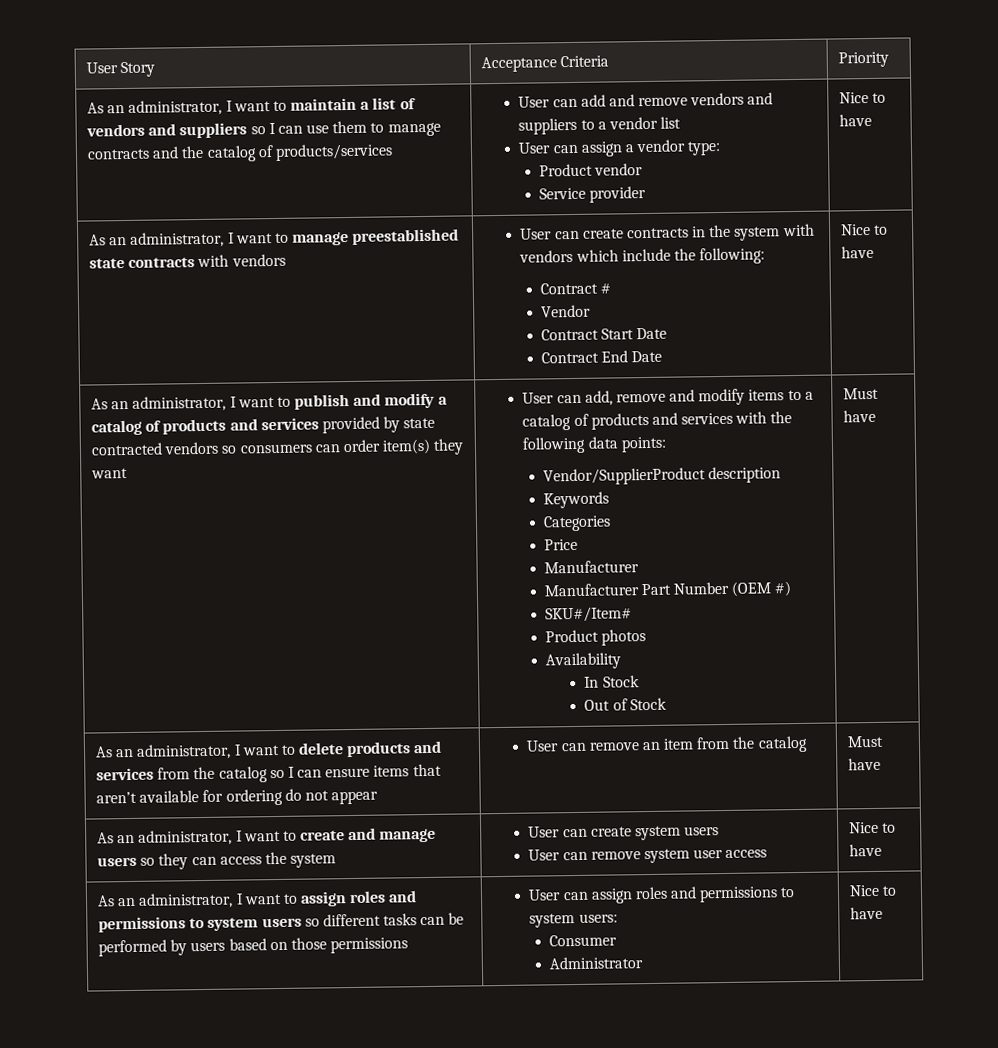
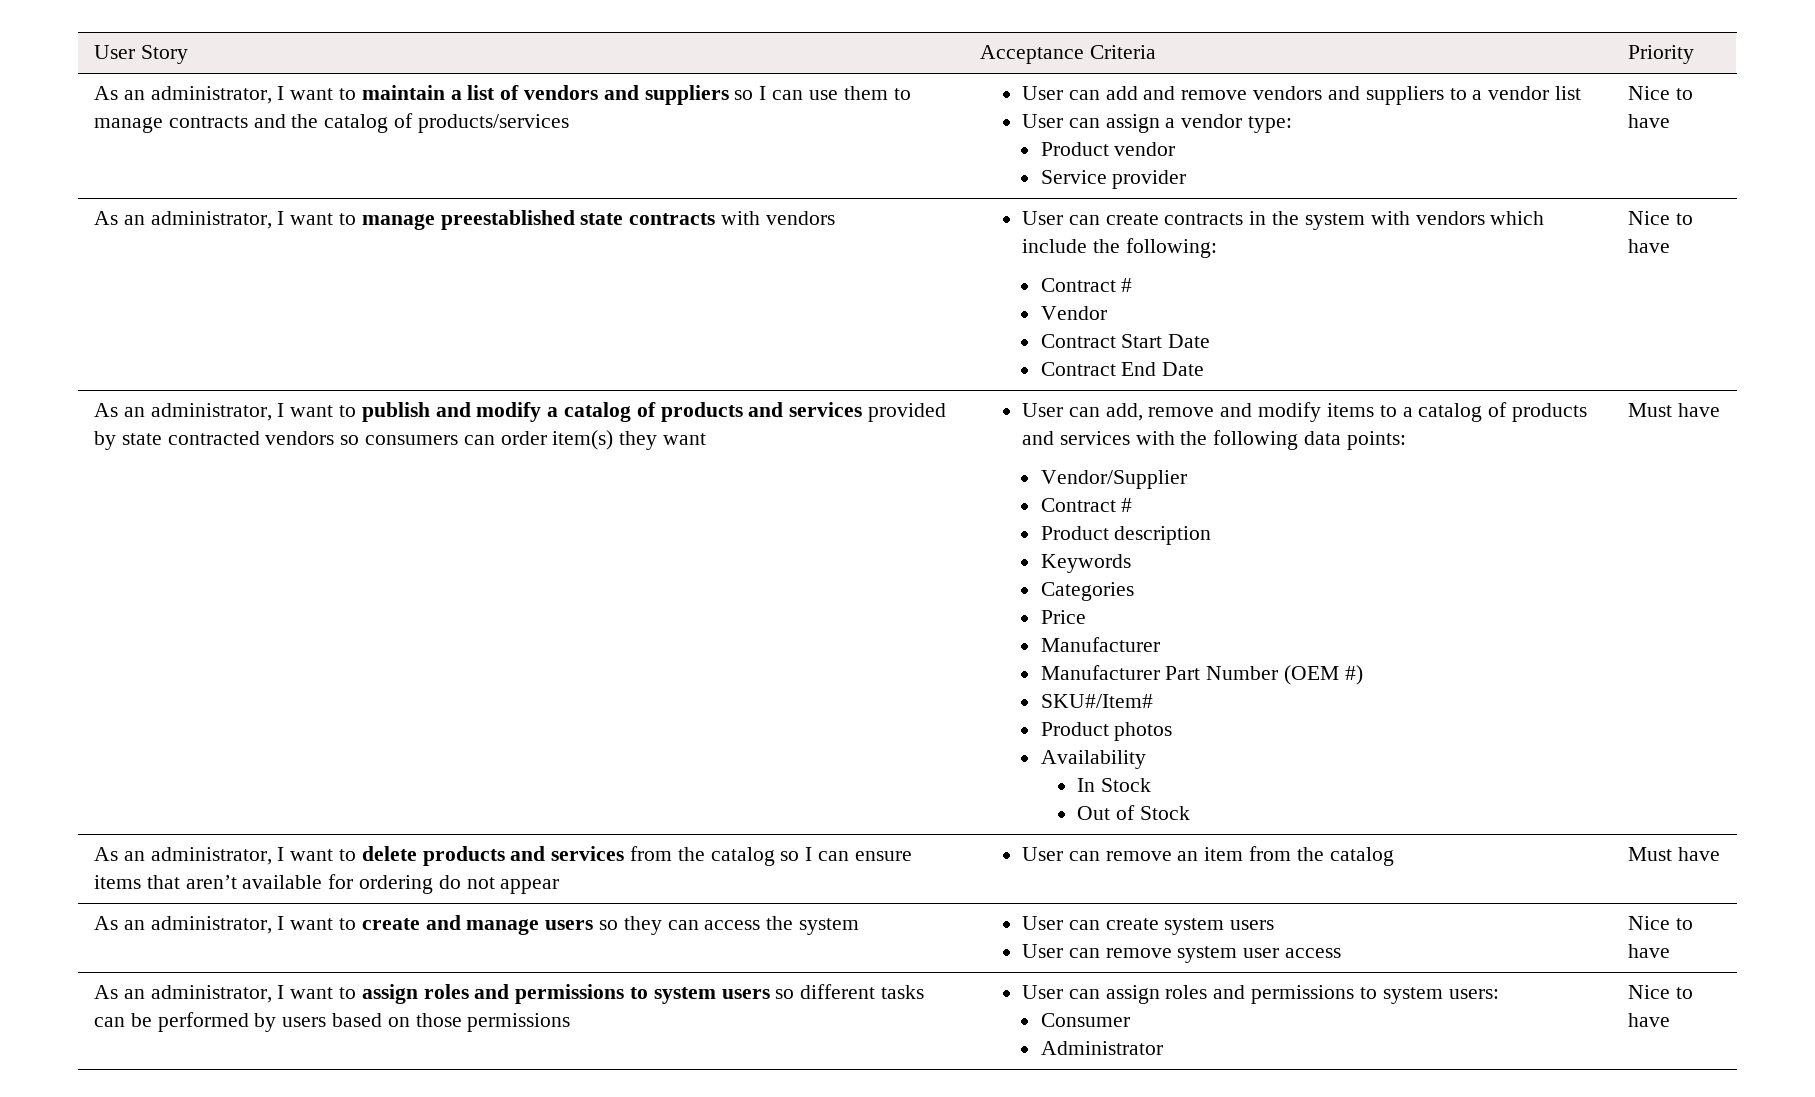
[542,467,706,486] Vendor/SupplierProduct -> [1040,470,1187,489] [1040,498,1133,512] [1040,526,1109,540] Vendor/Supplier // Contract # // Product

